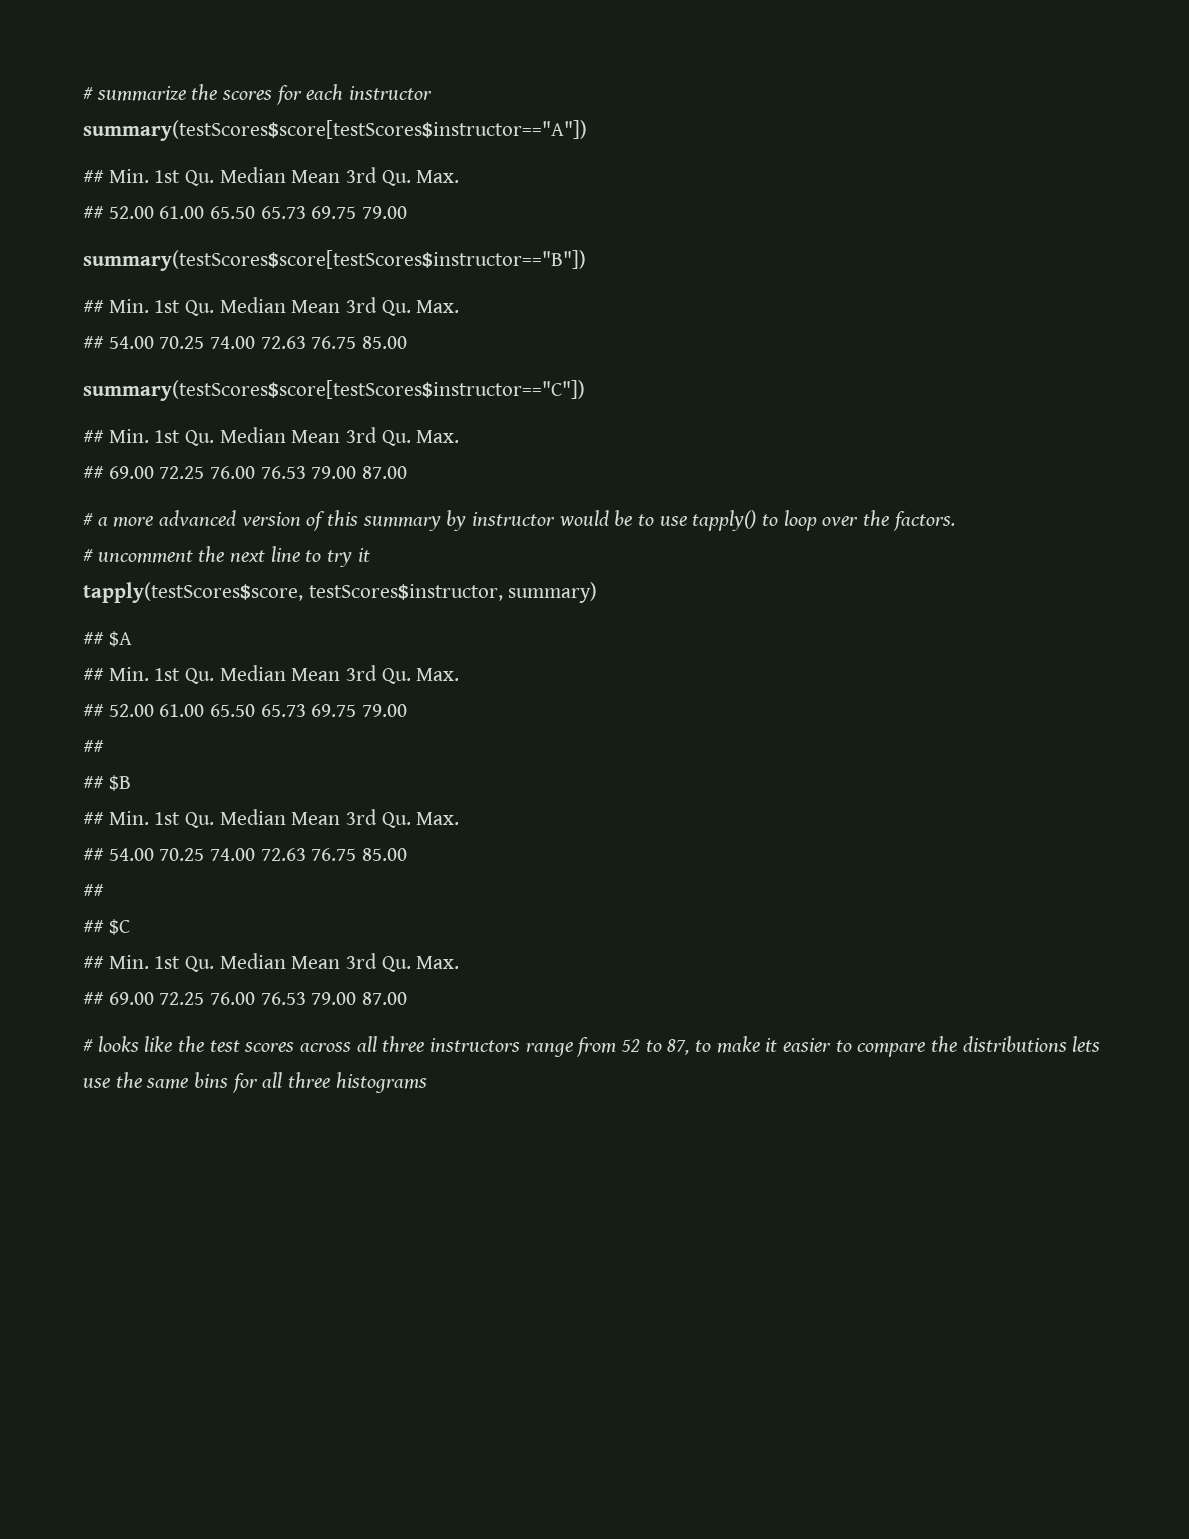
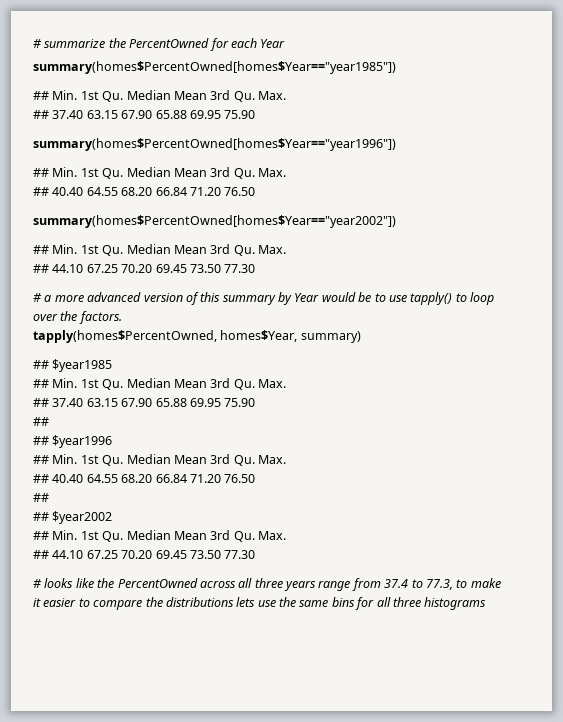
[222,90,273,100] scores -> [129,38,210,48] PercentOwned
[349,86,433,100] [83,120,587,141] instructor // summary(testScores$score[testScores$instructor=="A"]) -> [260,39,286,48] [33,61,396,74] Year // summary(homes$PercentOwned[homes$Year=="year1985"])
[108,206,408,219] [83,250,586,271] 52.00 61.00 65.50 65.73 69.75 79.00 // summary(testScores$score[testScores$instructor=="B"]) -> [52,110,256,119] [33,138,396,151] 37.40 63.15 67.90 65.88 69.95 75.90 // summary(homes$PercentOwned[homes$Year=="year1996"])
[108,336,408,349] [83,380,585,401] 54.00 70.25 74.00 72.63 76.75 85.00 // summary(testScores$score[testScores$instructor=="C"]) -> [52,187,256,196] [33,215,396,228] 40.40 64.55 68.20 66.84 71.20 76.50 // summary(homes$PercentOwned[homes$Year=="year2002"])
[108,466,408,479] 69.00 72.25 76.00 76.53 79.00 87.00 -> [52,264,256,273] 44.10 67.25 70.20 69.45 73.50 77.30
[472,512,556,526] instructor -> [294,293,320,302] Year
[83,546,370,567] [83,582,503,603] # uncomment the next line to try it // tapply(testScores$score, testScores$instructor, -> [33,330,298,343] tapply(homes$PercentOwned, homes$Year,
[108,631,132,647] $A -> [52,359,113,372] $year1985
[108,704,408,717] [83,740,104,753] [83,775,131,791] 52.00 61.00 65.50 65.73 69.75 79.00 // ## // ## $B -> [52,398,256,407] [33,417,49,426] [33,435,113,448] 37.40 63.15 67.90 65.88 69.95 75.90 // ## // ## $year1996
[108,848,408,861] [83,884,104,897] [83,919,130,935] 54.00 70.25 74.00 72.63 76.75 85.00 // ## // ## $C -> [52,474,256,483] [33,493,49,502] [33,511,113,524] 40.40 64.55 68.20 66.84 71.20 76.50 // ## // ## $year2002
[108,992,408,1005] 69.00 72.25 76.00 76.53 79.00 87.00 -> [52,550,256,559] 44.10 67.25 70.20 69.45 73.50 77.30
[209,1040,295,1052] test scores -> [117,578,198,588] PercentOwned
[430,1038,521,1052] instructors -> [284,580,316,591] years
[621,1039,690,1055] 52 to 87, -> [384,579,453,590] 37.4 to 77.3,

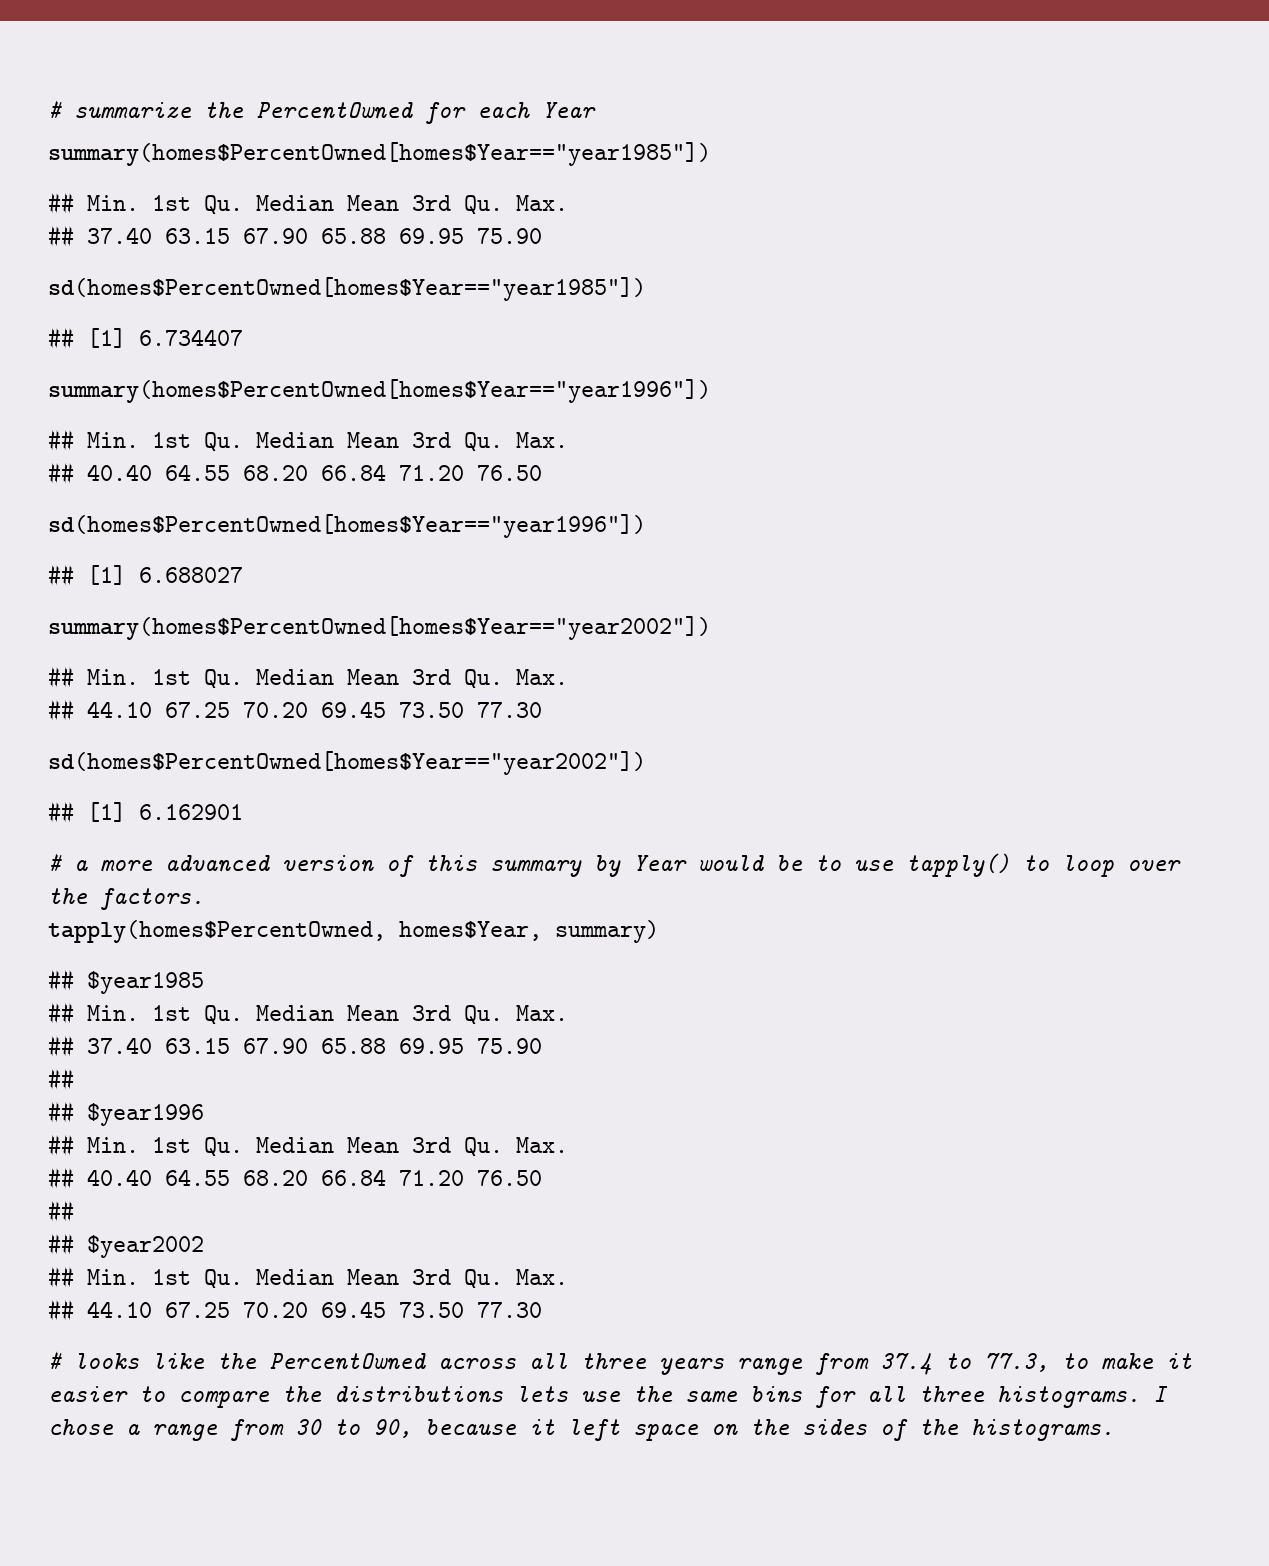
(256, 114) none -> [48,277,646,301] [48,327,243,349] // sd(homes$PercentOwned[homes$Year=="year1985"]) // ## [1] 6.734407
(256, 191) none -> [48,514,646,538] [48,564,243,586] // sd(homes$PercentOwned[homes$Year=="year1996"]) // ## [1] 6.688027
(256, 268) none -> [48,751,646,775] [48,801,243,823] // sd(homes$PercentOwned[homes$Year=="year2002"]) // ## [1] 6.162901
[424,597,487,610] histograms -> [997,1386,1168,1408] [48,1419,1114,1441] histograms. I chose a range from 30 to 90, because it left space on the sides of the histograms.

